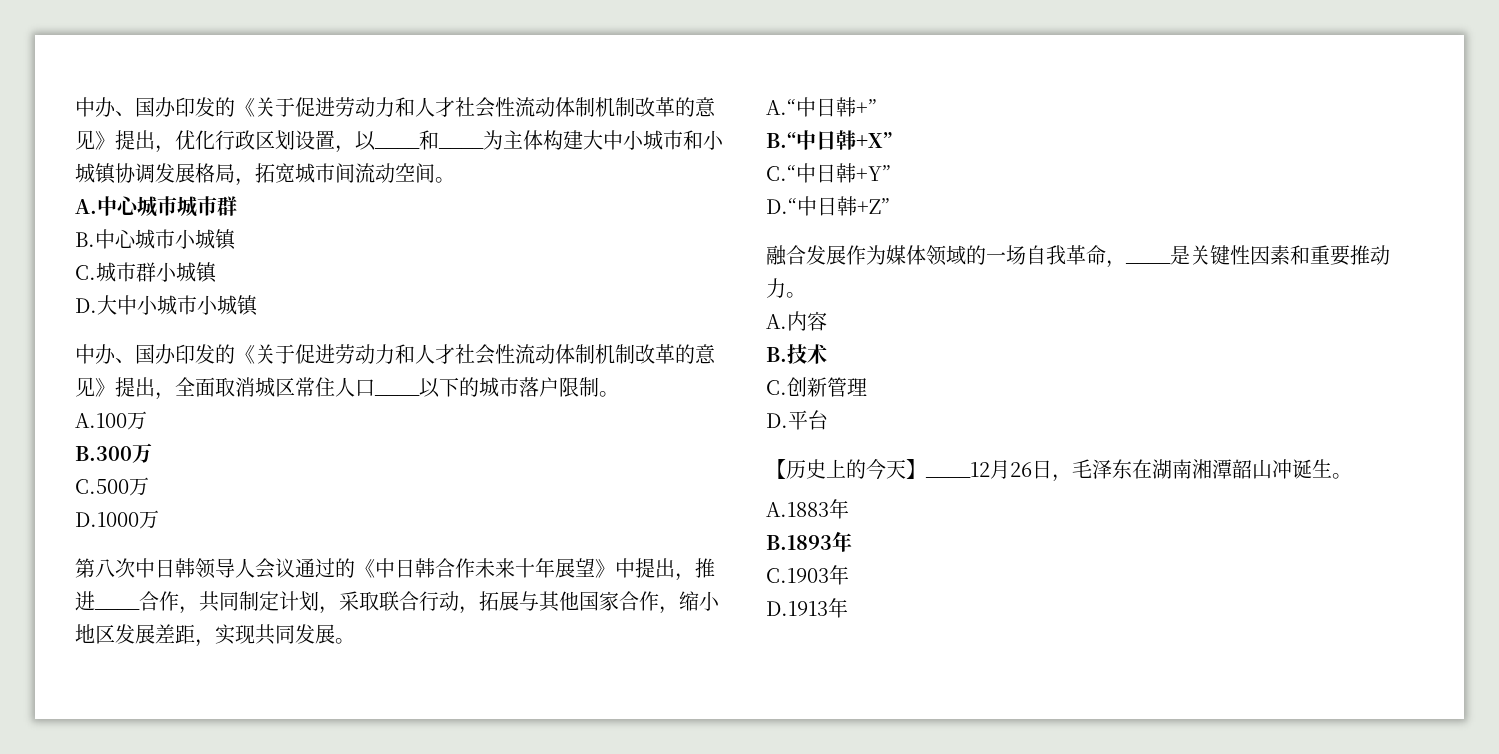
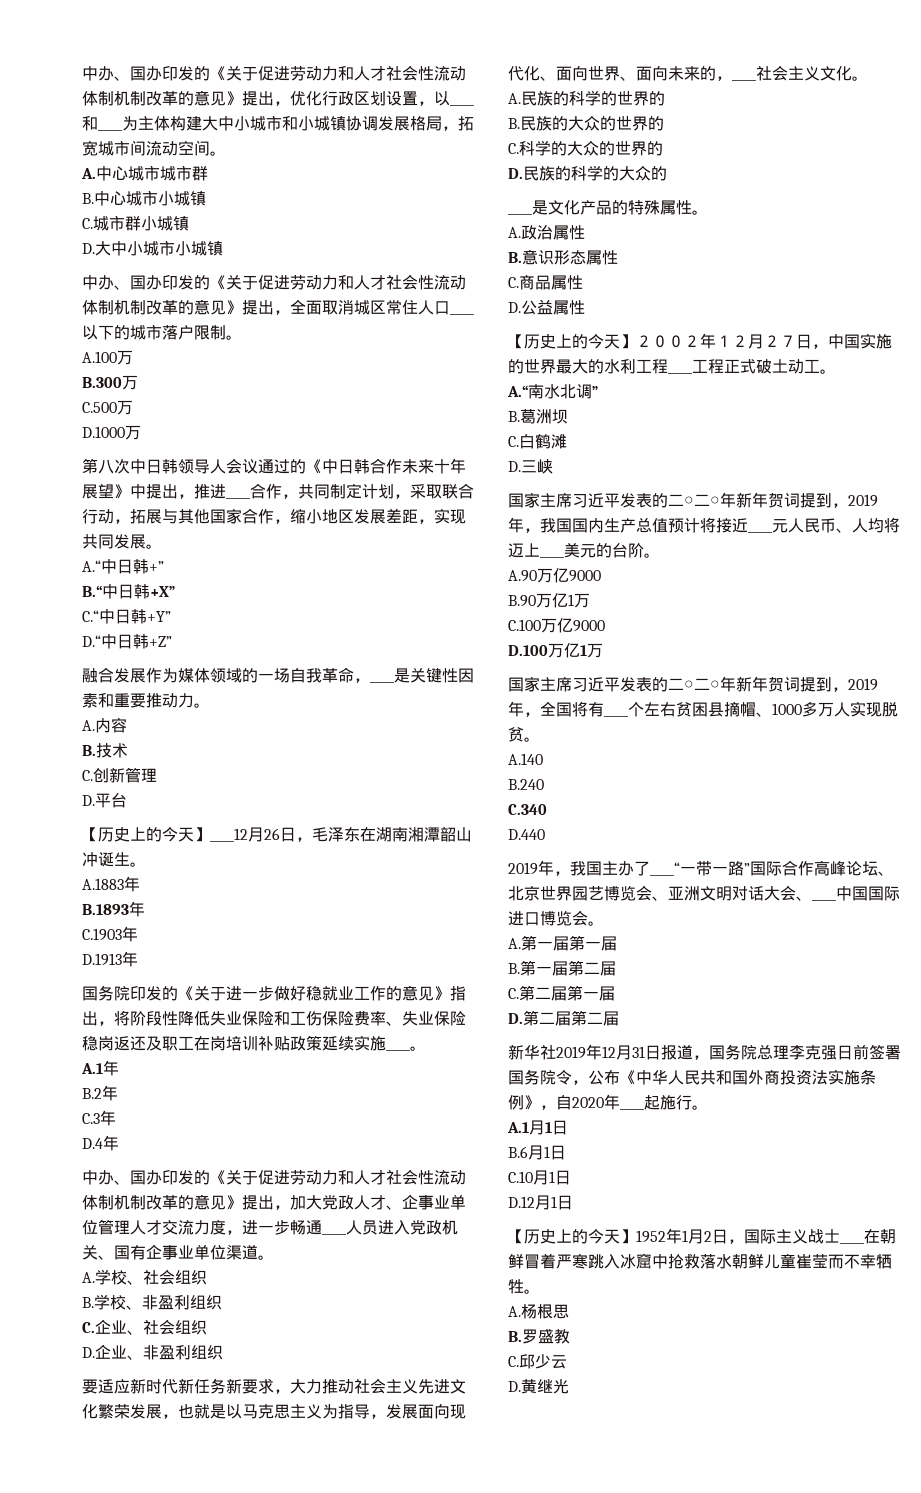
(848, 608) none -> [82,985,466,1001] [82,1010,466,1026] [82,1035,426,1051] [81,1060,119,1076] [82,1085,118,1101] [82,1110,116,1126] [82,1135,119,1151] [82,1169,466,1185] [82,1194,466,1210] [82,1219,458,1235] [82,1244,274,1260] [82,1269,207,1285] [82,1294,222,1310] [82,1319,207,1335] [82,1344,223,1360] [82,1378,466,1394] [82,1404,466,1419] [508,65,868,81] [508,90,665,106] [508,116,664,131] [508,140,663,156] [508,165,667,181] [508,200,708,215] [508,225,585,240] [508,249,618,265] [508,275,583,290] [508,299,585,315] [508,333,892,349] [508,359,836,374] [507,384,598,399] [508,409,568,424] [508,434,567,449] [508,459,553,474] [508,492,878,508] [508,517,900,533] [508,543,660,558] [508,568,601,583] [508,593,590,608] [508,618,605,633] [508,643,603,658] [508,676,878,692] [508,701,898,717] [508,727,540,742] [508,753,543,765] [508,779,544,790] [508,804,547,815] [508,829,545,840] [508,860,894,876] [508,885,900,901] [508,910,604,926] [508,935,617,951] [508,960,616,976] [508,985,615,1001] [508,1010,619,1026] [508,1044,901,1060] [508,1069,876,1085] [508,1094,708,1110] [507,1120,568,1135] [508,1145,566,1160] [508,1170,571,1185] [508,1195,573,1210] [508,1228,896,1244] [508,1253,892,1269] [508,1279,540,1294] [508,1304,569,1319] [508,1328,570,1344] [508,1354,567,1369] [508,1379,569,1394] // 国务院印发的《关于进一步做好稳就业工作的意见》指出，将阶段性降低失业保险和工伤保险费率、失业保险稳岗返还及职工在岗培训补贴政策延续实施____。 // A.1年 // B.2年 // C.3年 // D.4年 // 中办、国办印发的《关于促进劳动力和人才社会性流动体制机制改革的意见》提出，加大党政人才、企事业单位管理人才交流力度，进一步畅通____人员进入党政机关、国有企事业单位渠道。 // A.学校、社会组织 // B.学校、非盈利组织 // C.企业、社会组织 // D.企业、非盈利组织 // 要适应新时代新任务新要求，大力推动社会主义先进文化繁荣发展，也就是以马克思主义为指导，发展面向现代化、面向世界、面向未来的，____社会主义文化。 // A.民族的科学的世界的 // B.民族的大众的世界的 // C.科学的大众的世界的 // D.民族的科学的大众的 // ____是文化产品的特殊属性。 // A.政治属性 // B.意识形态属性 // C.商品属性 // D.公益属性 // 【历史上的今天】２００２年１２月２７日，中国实施的世界最大的水利工程____工程正式破土动工。 // A.“南水北调” // B.葛洲坝 // C.白鹤滩 // D.三峡 // 国家主席习近平发表的二○二○年新年贺词提到，2019年，我国国内生产总值预计将接近____元人民币、人均将迈上____美元的台阶。 // A.90万亿9000 // B.90万亿1万 // C.100万亿9000 // D.100万亿1万 // 国家主席习近平发表的二○二○年新年贺词提到，2019年，全国将有____个左右贫困县摘帽、1000多万人实现脱贫。 // A.140 // B.240 // C.340 // D.440 // 2019年，我国主办了____“一带一路”国际合作高峰论坛、北京世界园艺博览会、亚洲文明对话大会、____中国国际进口博览会。 // A.第一届第一届 // B.第一届第二届 // C.第二届第一届 // D.第二届第二届 // 新华社2019年12月31日报道，国务院总理李克强日前签署国务院令，公布《中华人民共和国外商投资法实施条例》，自2020年____起施行。 // A.1月1日 // B.6月1日 // C.10月1日 // D.12月1日 // 【历史上的今天】1952年1月2日，国际主义战士____在朝鲜冒着严寒跳入冰窟中抢救落水朝鲜儿童崔莹而不幸牺牲。 // A.杨根思 // B.罗盛教 // C.邱少云 // D.黄继光

